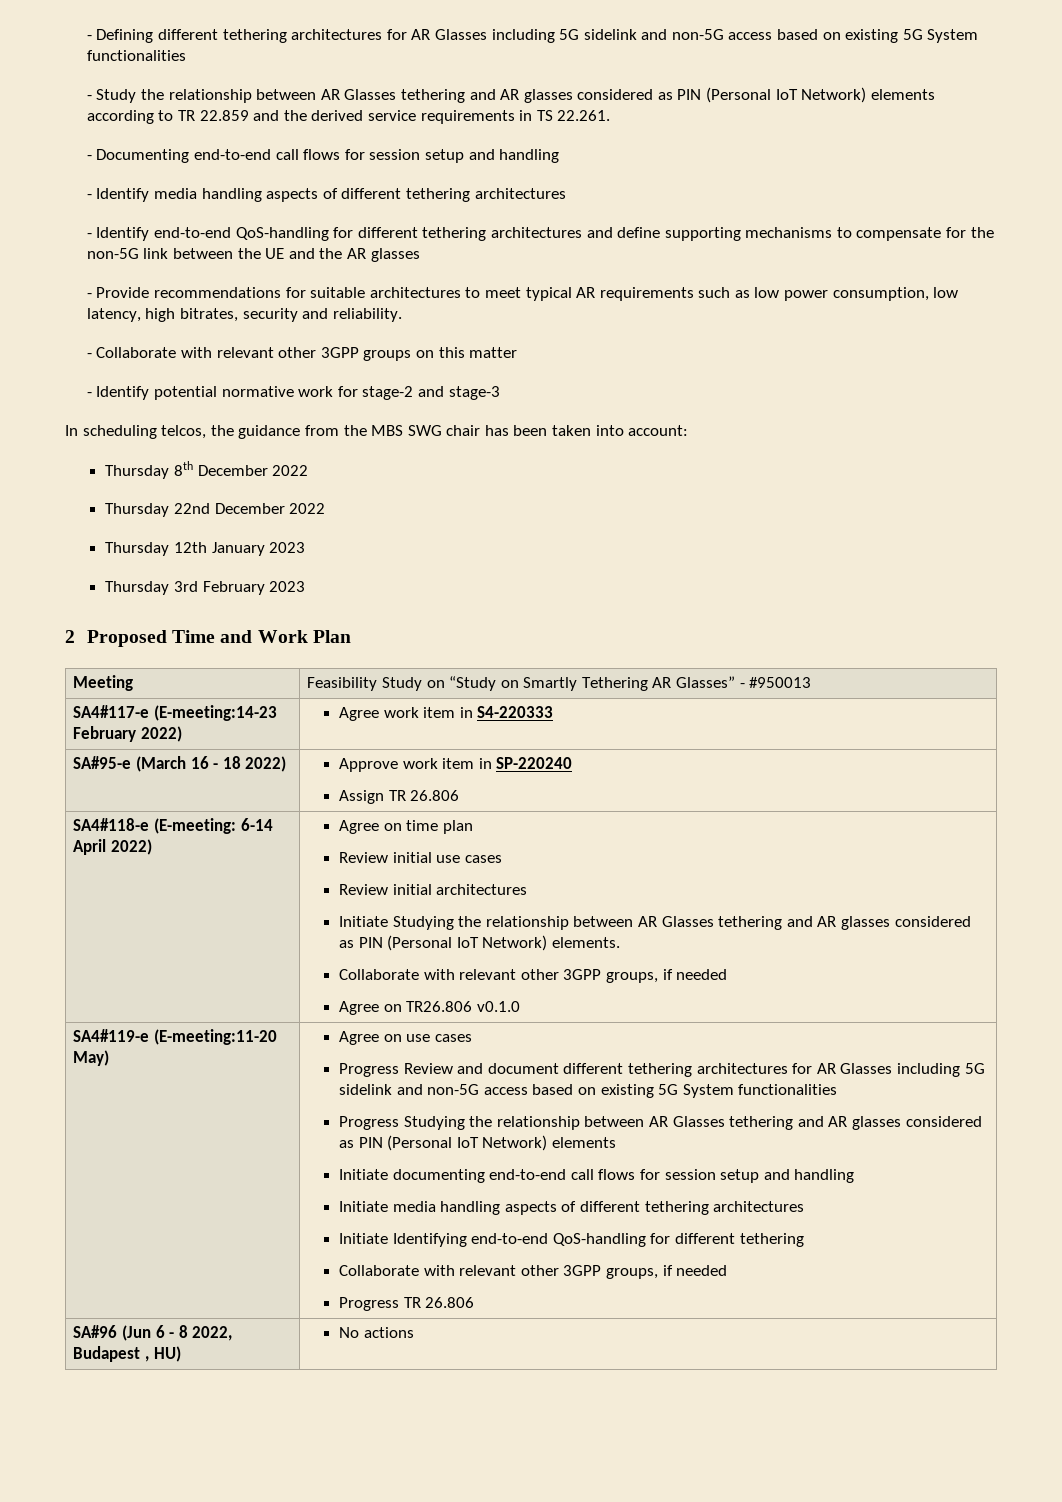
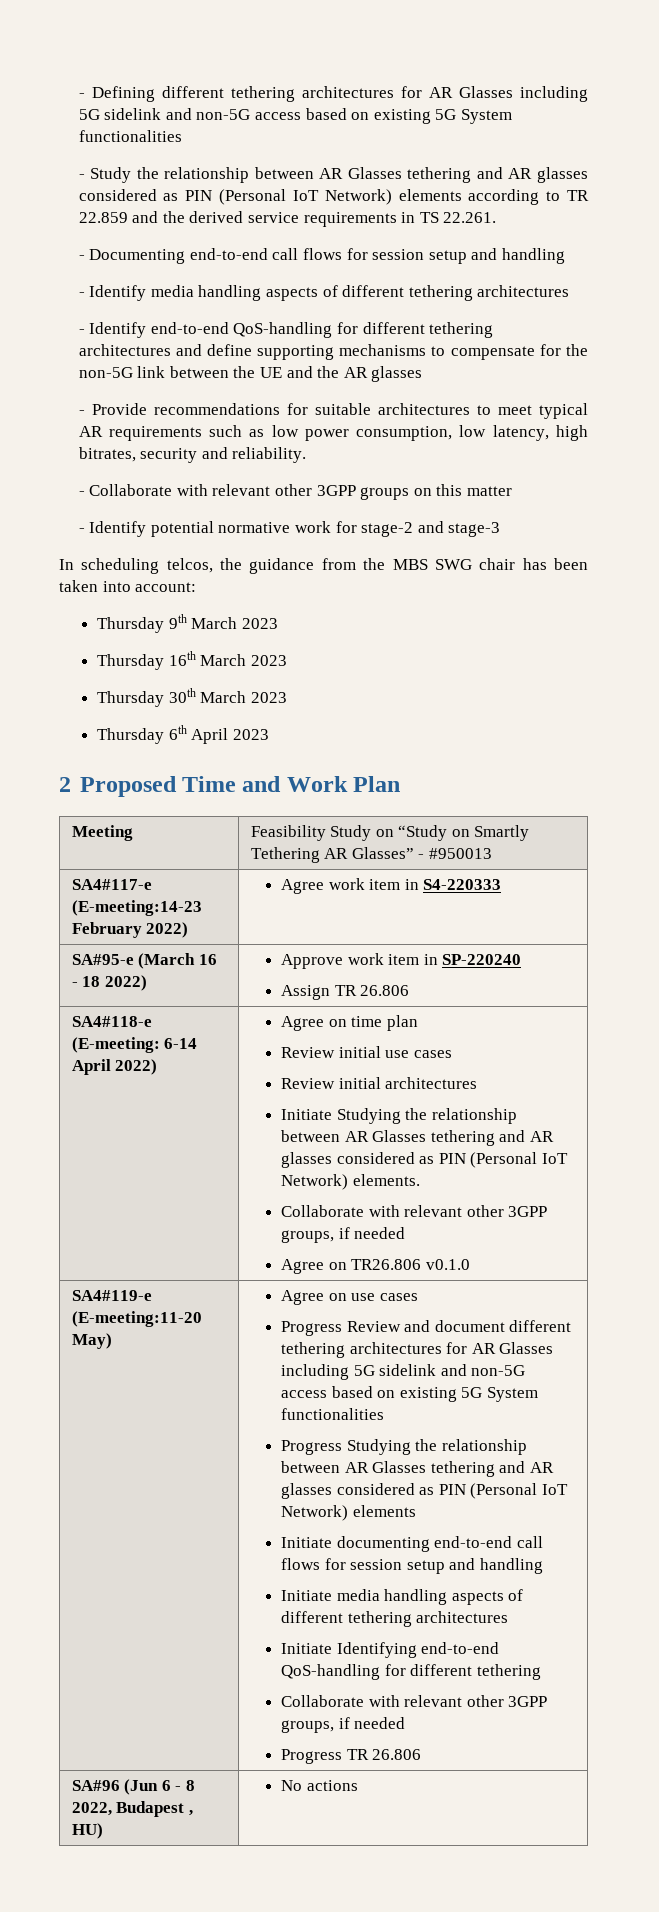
[174,461,309,476] [105,503,326,517] [105,542,306,556] [105,581,265,595] 8th December 2022 // Thursday 22nd December 2022 // Thursday 12th January 2023 // Thursday 3rd February -> [168,614,279,629] [97,651,288,670] [97,688,288,707] [97,725,229,744] 9th March 2023 // Thursday 16th March 2023 // Thursday 30th March 2023 // Thursday 6th April

